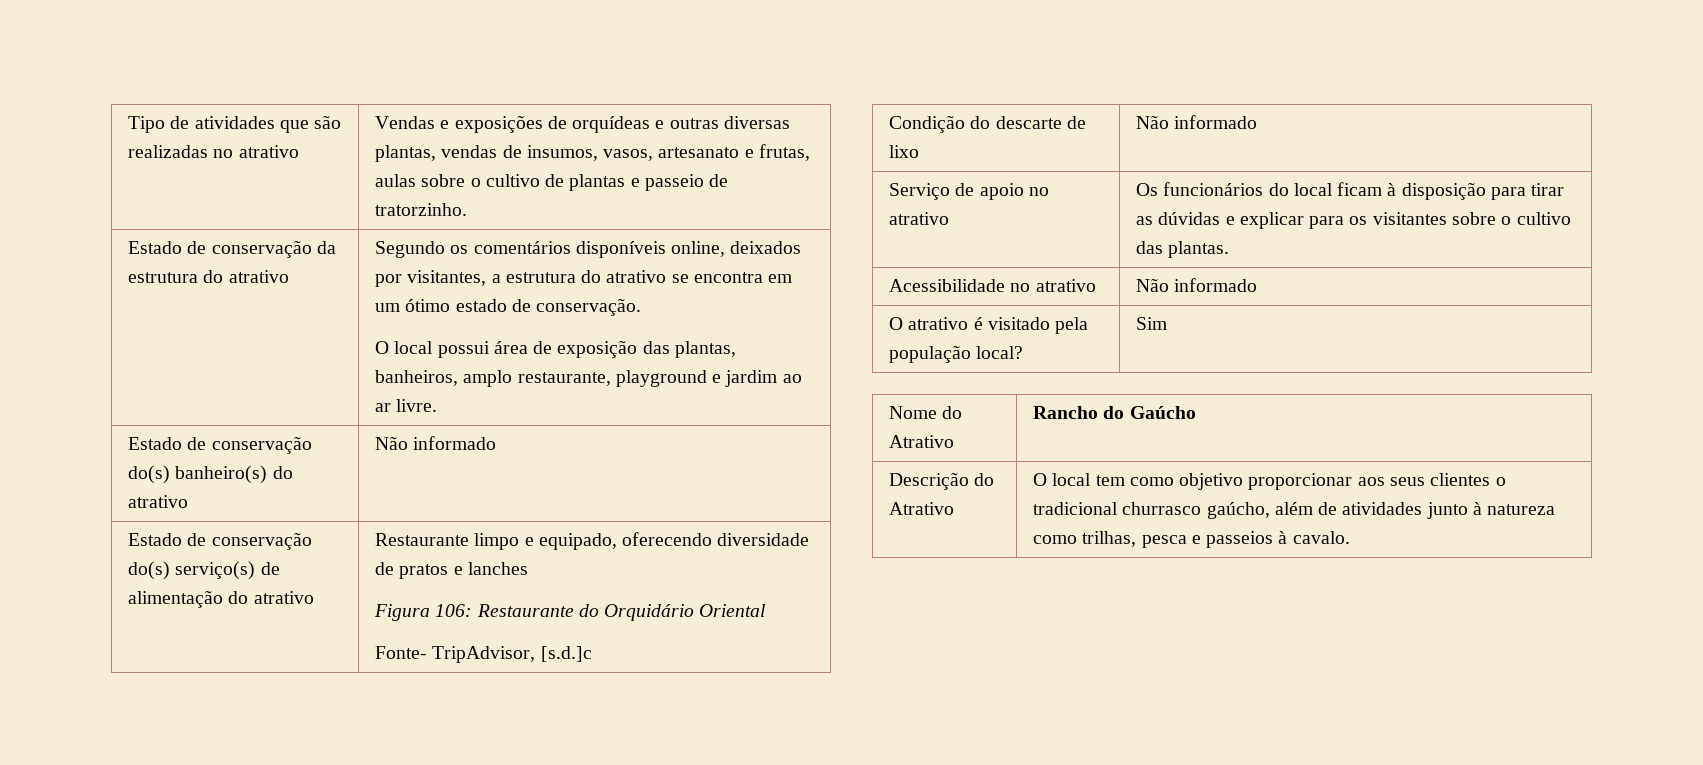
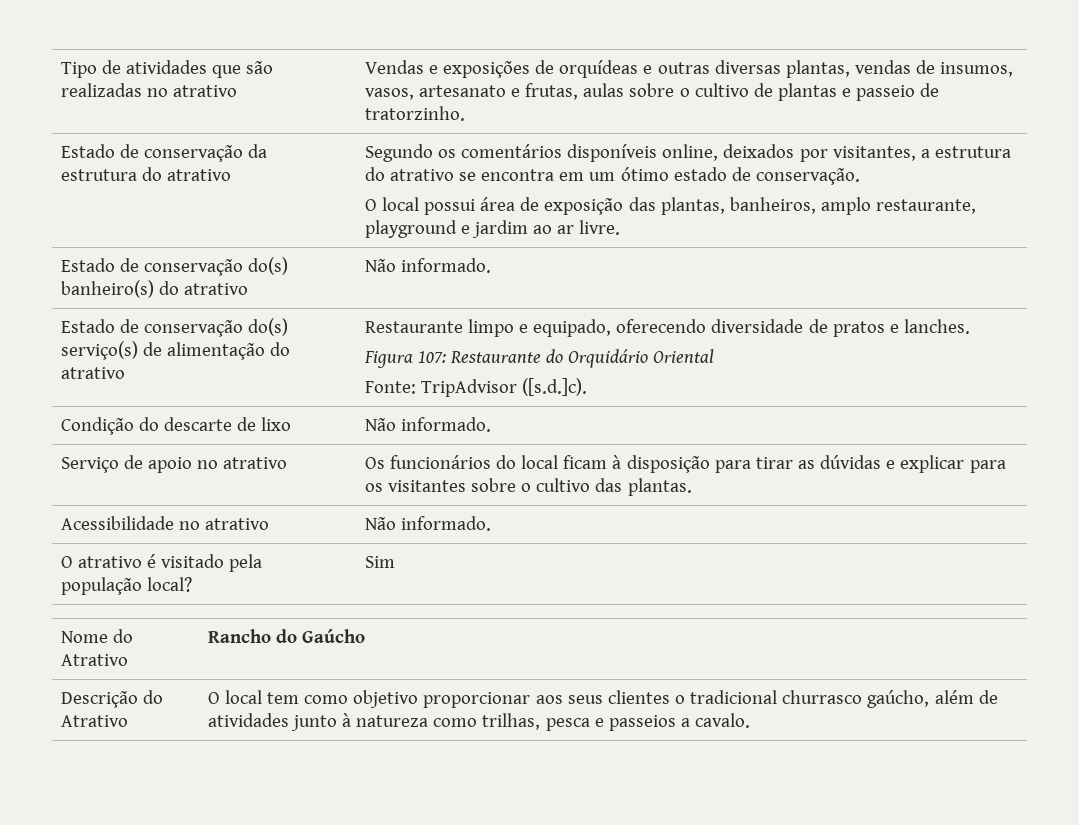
[413,436,497,450] informado -> [400,258,491,273] informado.
[467,562,528,575] lanches -> [904,319,971,334] lanches.
[435,604,473,617] 106: -> [417,351,446,363] 107:
[375,646,592,663] Fonte- TripAdvisor, [s.d.]c -> [364,378,588,397] Fonte: TripAdvisor ([s.d.]c).
[1174,115,1258,129] informado -> [400,417,491,432] informado.
[1174,278,1258,292] informado -> [400,516,491,531] informado.
[1278,531,1288,544] à -> [681,718,691,727] a

